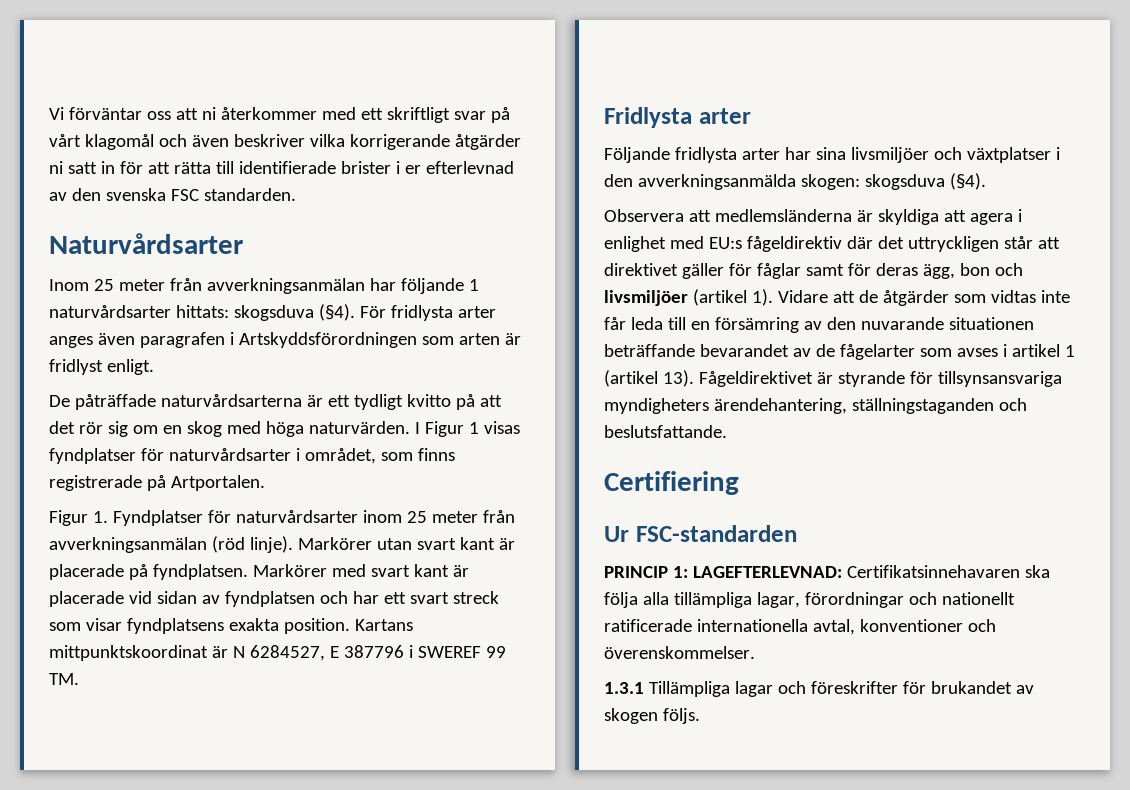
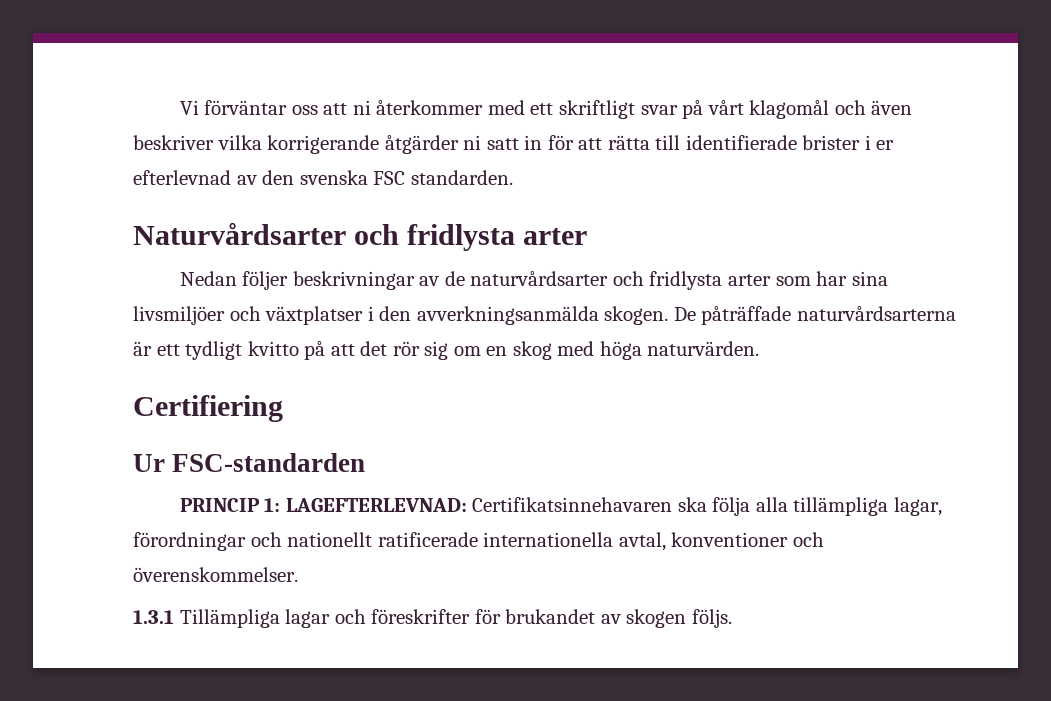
[49,278,479,294] [49,304,496,321] [49,332,521,348] [49,359,154,375] // Inom 25 meter från avverkningsanmälan har följande 1 naturvårdsarter hittats: skogsduva (§4). För fridlysta arter anges även paragrafen i Artskyddsförordningen som arten är fridlyst enligt. // -> [354,224,588,251] [179,271,888,290] [133,306,669,325] och fridlysta arter // Nedan följer beskrivningar av de naturvårdsarter och fridlysta arter som har sina livsmiljöer och växtplatser i den avverkningsanmälda skogen.
[414,421,520,437] [49,448,455,464] [49,475,265,491] [49,510,515,526] [49,536,515,553] [49,564,469,580] [49,591,499,607] [49,618,413,634] [49,645,506,661] [49,673,79,685] [604,107,751,128] [604,147,1060,163] [604,173,986,190] [604,209,1022,225] [604,236,1060,252] [604,263,1023,279] [604,289,1070,306] [604,317,1034,333] [604,344,1075,360] [604,370,1062,387] [604,398,1027,414] [604,425,727,438] I Figur 1 visas fyndplatser för naturvårdsarter i området, som finns registrerade på Artportalen. // Figur 1. Fyndplatser för naturvårdsarter inom 25 meter från avverkningsanmälan (röd linje). Markörer utan svart kant är placerade på fyndplatsen. Markörer med svart kant är placerade vid sidan av fyndplatsen och har ett svart streck som visar fyndplatsens exakta position. Kartans mittpunktskoordinat är N 6284527, E 387796 i SWEREF 99 TM. // Fridlysta arter // Följande fridlysta arter har sina livsmiljöer och växtplatser i den avverkningsanmälda skogen: skogsduva (§4). // Observera att medlemsländerna är skyldiga att agera i enlighet med EU:s fågeldirektiv där det uttryckligen står att direktivet gäller för fåglar samt för deras ägg, bon och livsmiljöer (artikel 1). Vidare att de åtgärder som vidtas inte får leda till en försämring av den nuvarande situationen beträffande bevarandet av de fågelarter som avses i artikel 1 (artikel 13). Fågeldirektivet är styrande för tillsynsansvariga myndigheters ärendehantering, ställningstaganden och beslutsfattande. -> (760, 348) none

